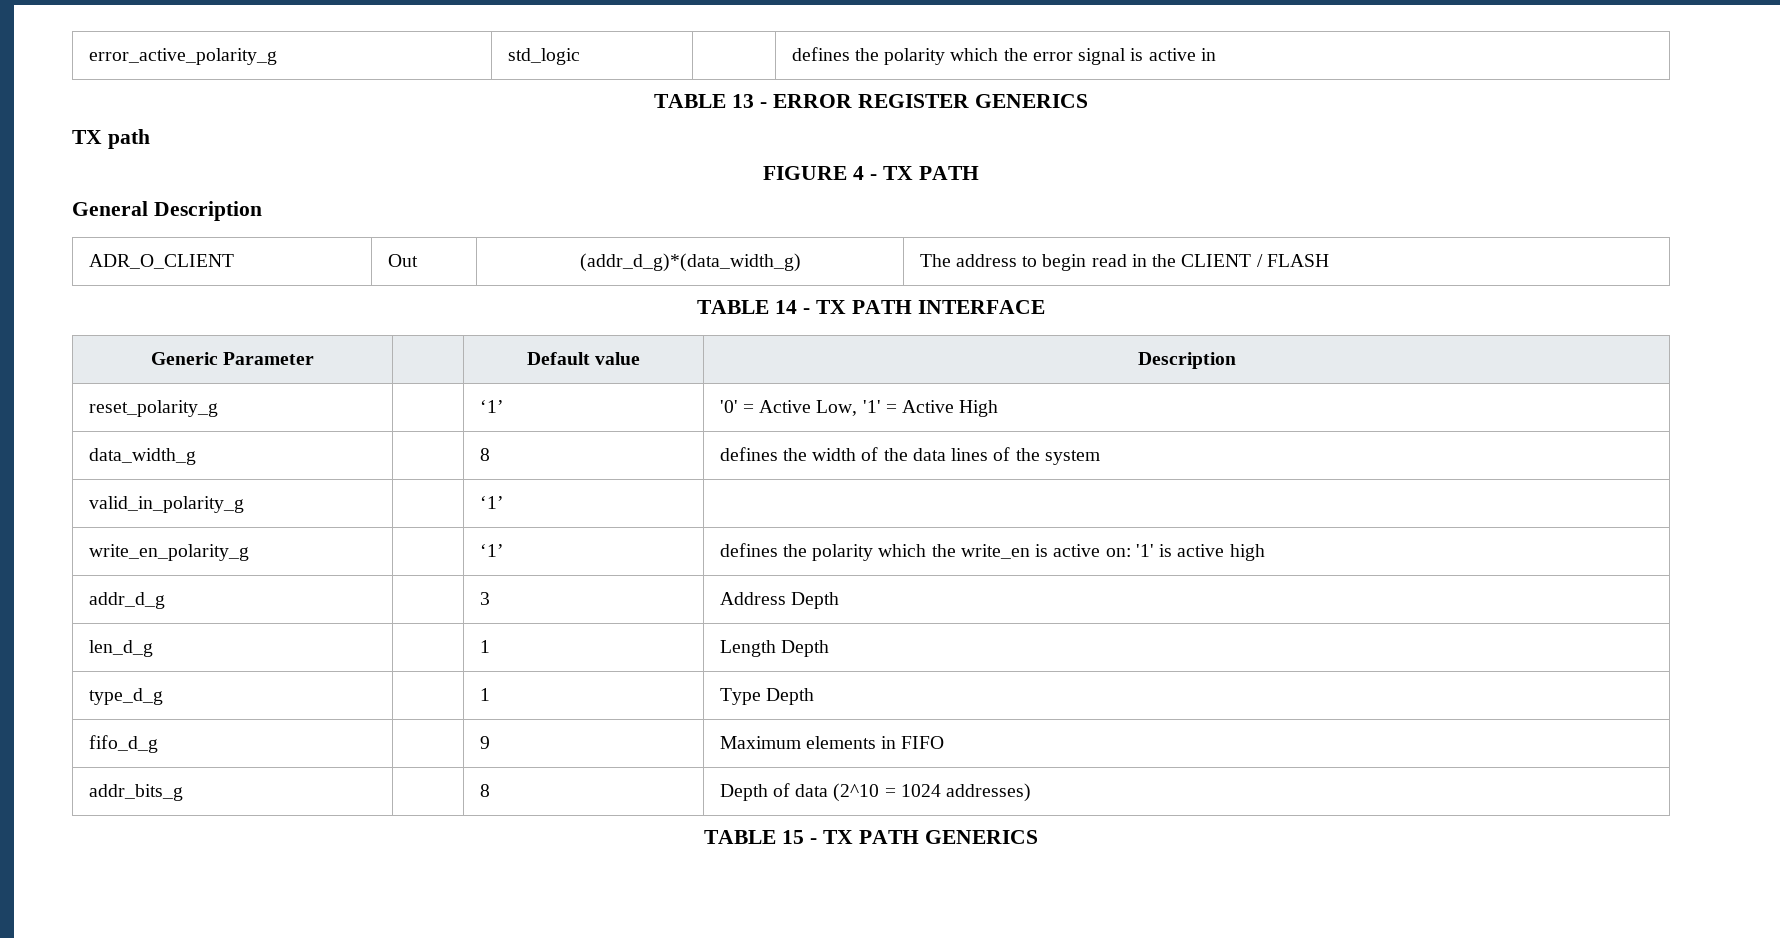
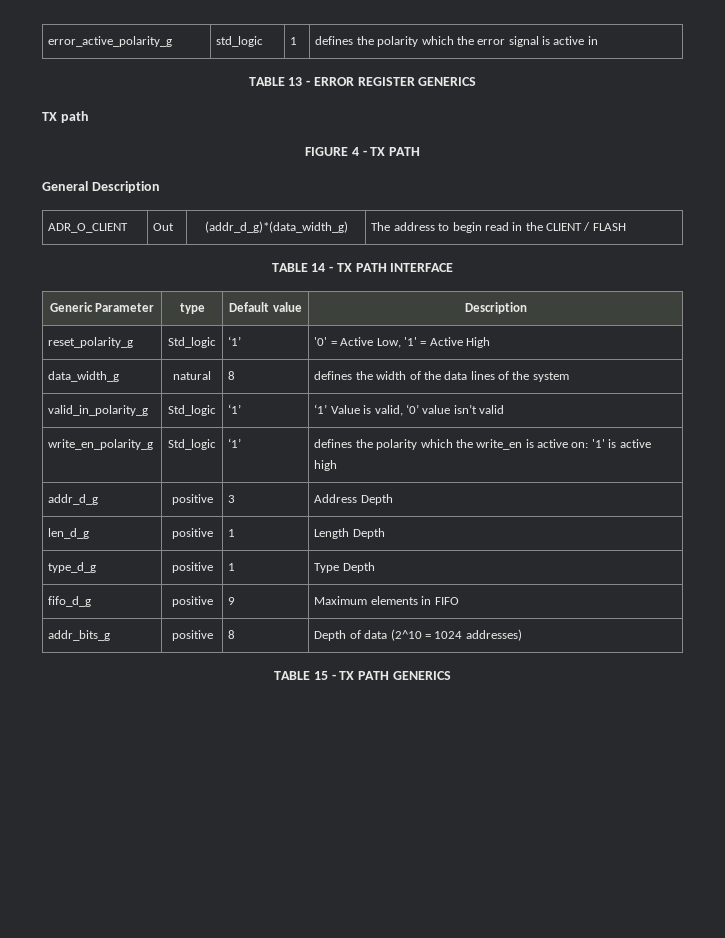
(580, 56) none -> [290,37,298,45] 1
(315, 358) none -> [179,303,205,314] type
(218, 408) none -> [168,337,216,348] Std_logic
(196, 456) none -> [173,371,211,380] natural
[479,496,504,509] | ‘1’ | -> [168,405,216,416] [228,404,242,414] [314,404,505,416] Std_logic | ‘1’ | ‘1’ Value is valid, ‘0’ value isn’t valid
(249, 552) none -> [168,439,216,450] Std_logic
(165, 600) none -> [171,494,213,505] positive
(153, 648) none -> [171,528,213,539] positive
(163, 696) none -> [171,562,213,573] positive
(158, 744) none -> [171,596,213,607] positive
(183, 792) none -> [171,630,213,641] positive

